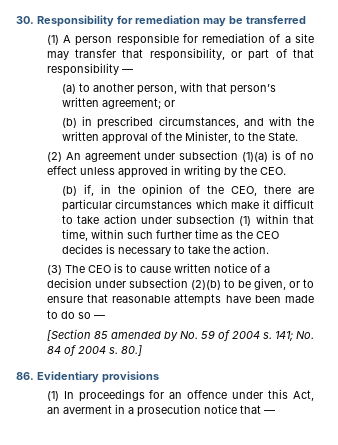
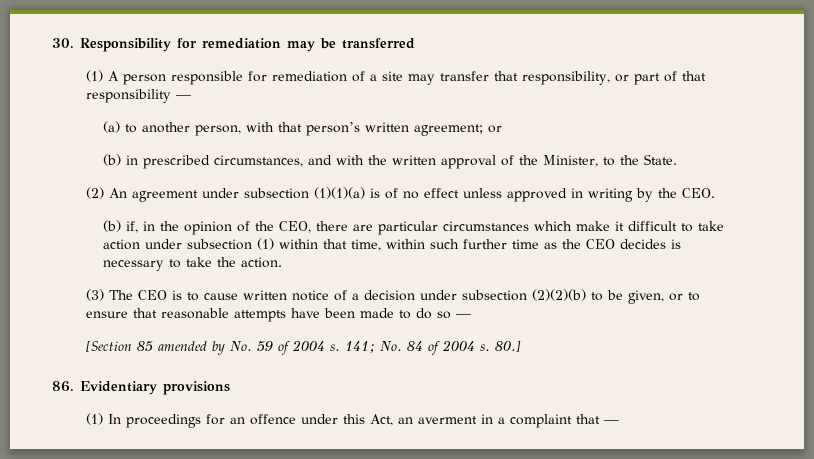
[242,152,269,162] (1)(a) -> [313,187,365,199] (1)(1)(a)
[190,280,221,290] (2)(b) -> [531,289,586,301] (2)(2)(b)
[136,404,237,417] prosecution notice -> [509,414,572,428] complaint

